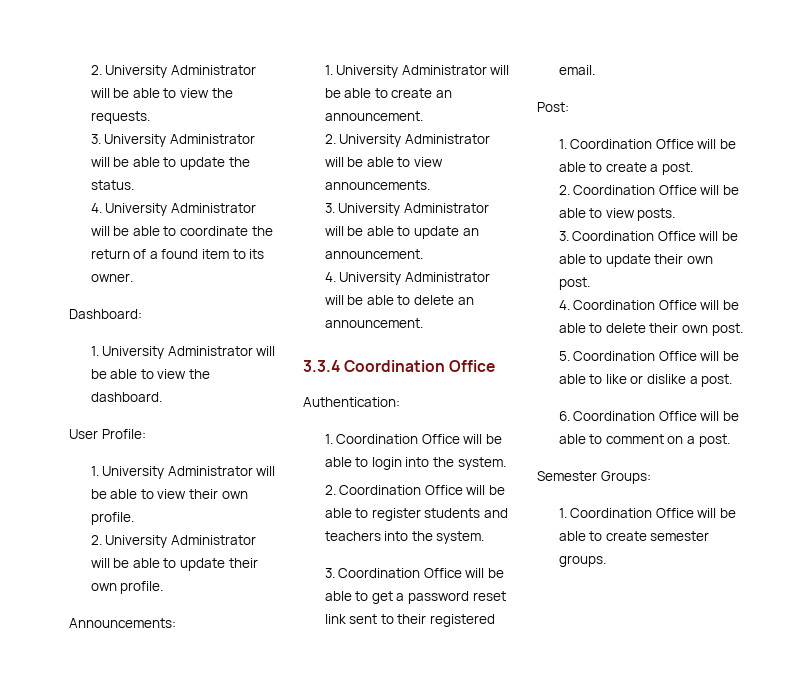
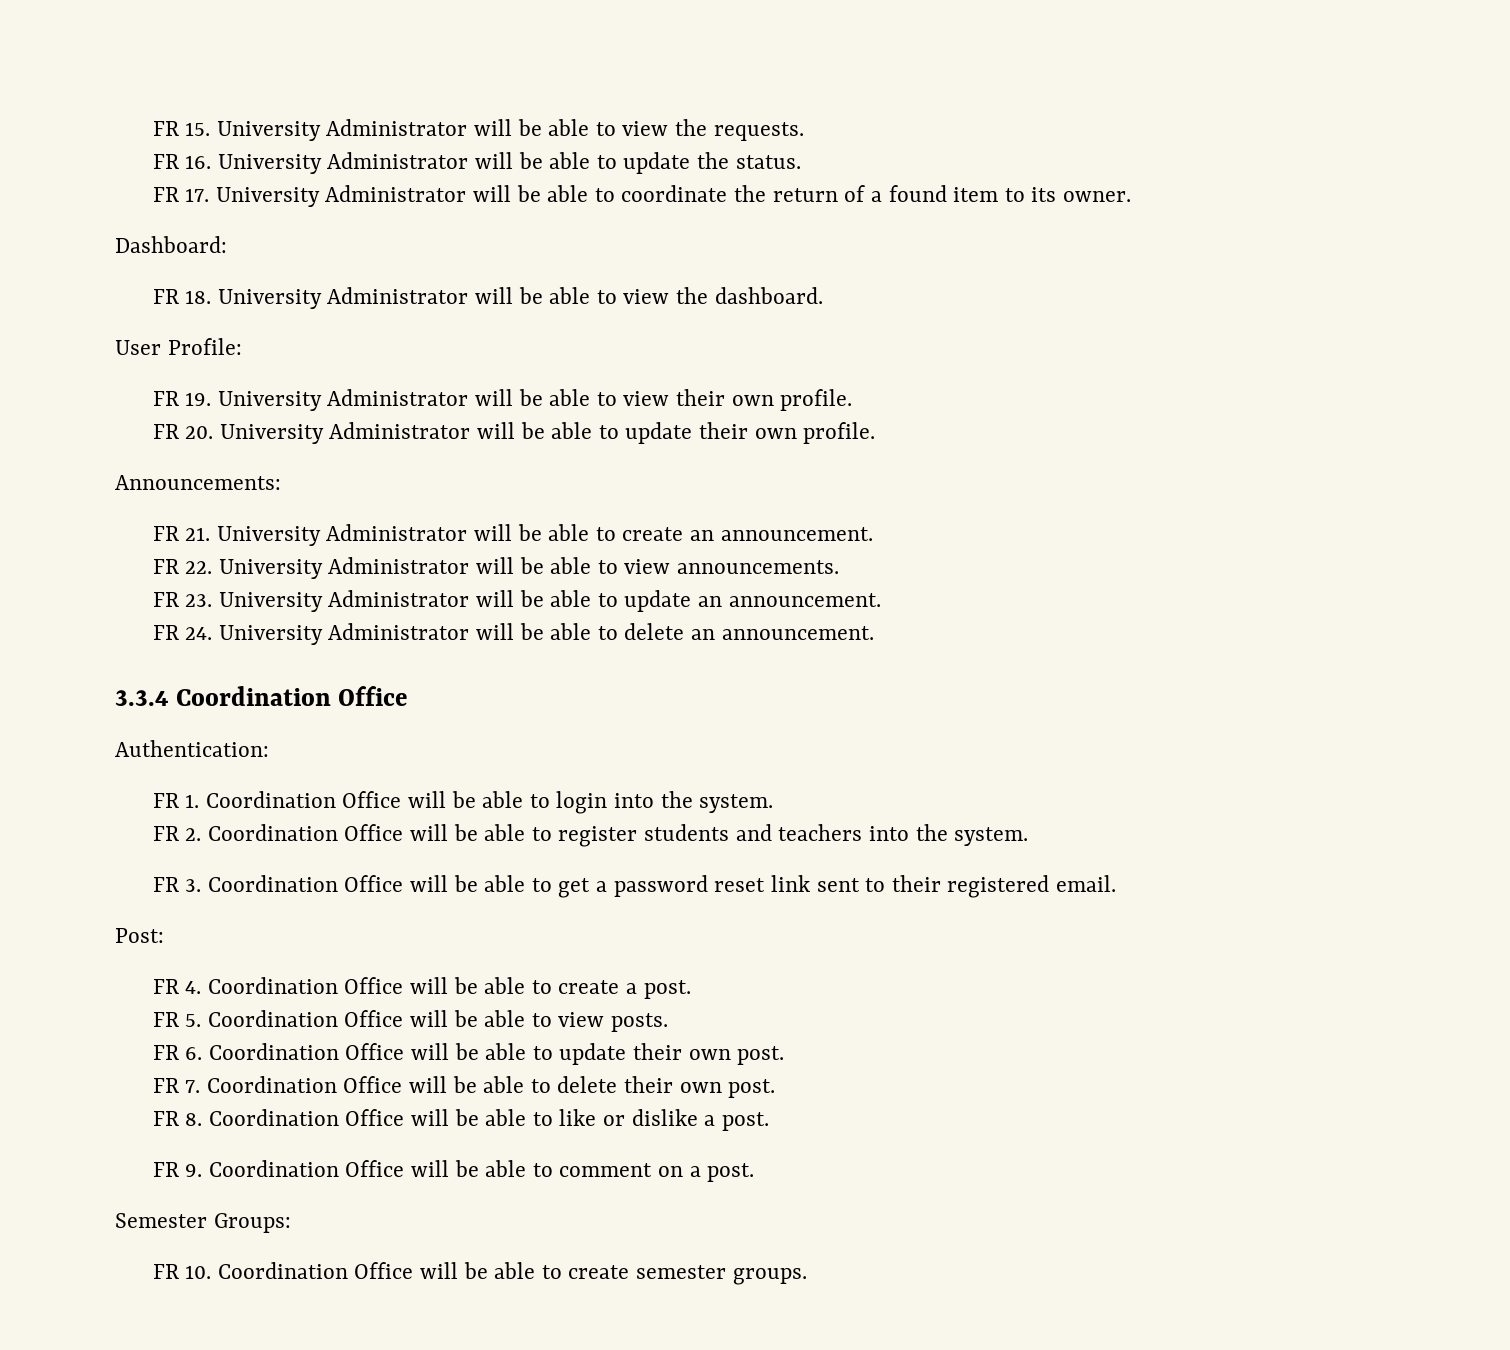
[90,65,102,75] 2. -> [152,121,211,136] FR 15.
[90,134,101,144] 3. -> [152,154,212,169] FR 16.
[90,203,102,213] 4. -> [152,187,210,202] FR 17.
[90,346,99,356] 1. -> [152,289,212,304] FR 18.
[90,466,99,476] 1. -> [152,391,212,406] FR 19.
[90,535,102,545] 2. -> [152,424,214,439] FR 20.
[324,65,333,75] 1. -> [152,526,211,541] FR 21.
[324,134,336,144] 2. -> [152,559,213,574] FR 22.
[324,203,335,213] 3. -> [152,592,213,607] FR 23.
[324,272,336,282] 4. -> [152,625,213,640] FR 24.
(400, 402) none -> [152,793,179,808] FR
(506, 463) none -> [152,826,179,841] FR
(485, 537) none -> [152,877,179,892] FR
[558,139,567,149] 1. -> [152,979,202,994] FR 4.
[558,185,570,195] 2. -> [152,1012,202,1027] FR 5.
[558,231,569,241] 3. -> [152,1045,203,1060] FR 6.
[558,300,570,310] 4. -> [152,1078,201,1093] FR 7.
[558,351,570,361] 5. -> [152,1111,203,1126] FR 8.
[558,411,570,421] 6. -> [152,1162,203,1177] FR 9.
[558,508,567,518] 1. -> [152,1264,212,1279] FR 10.

